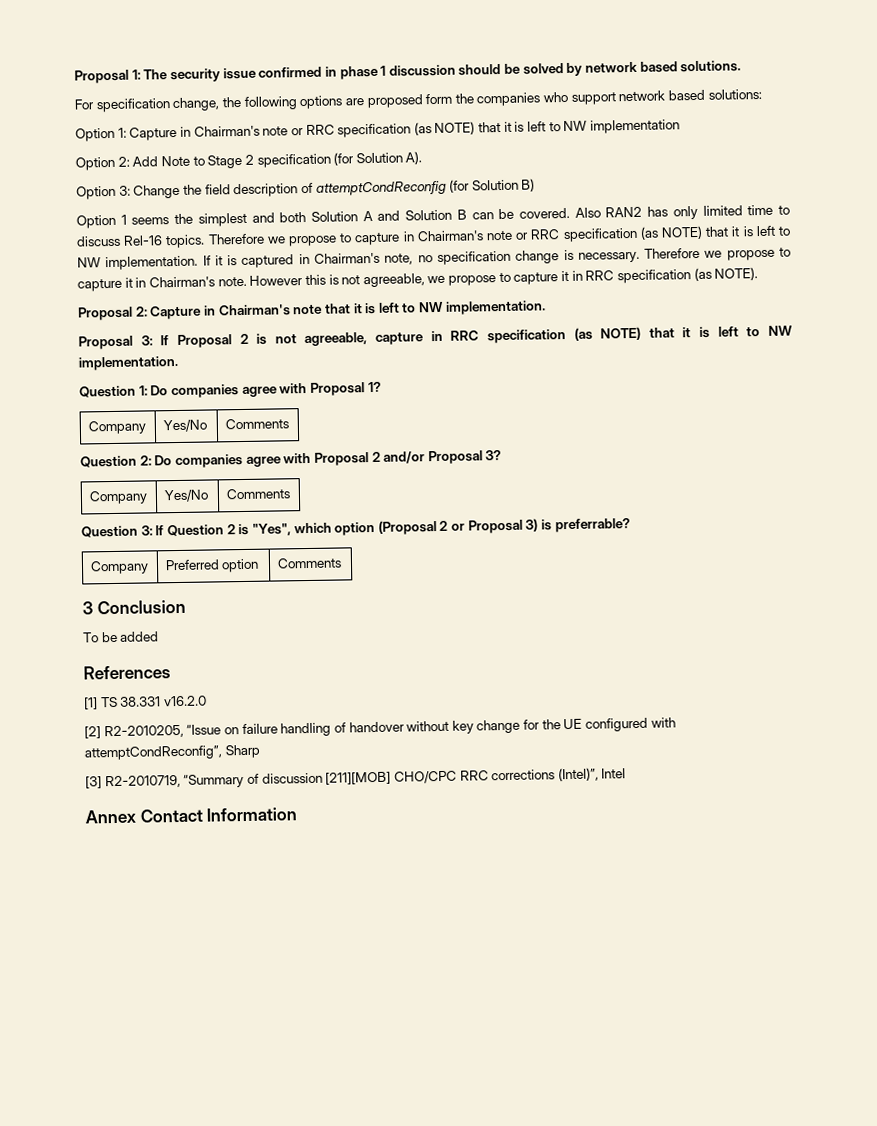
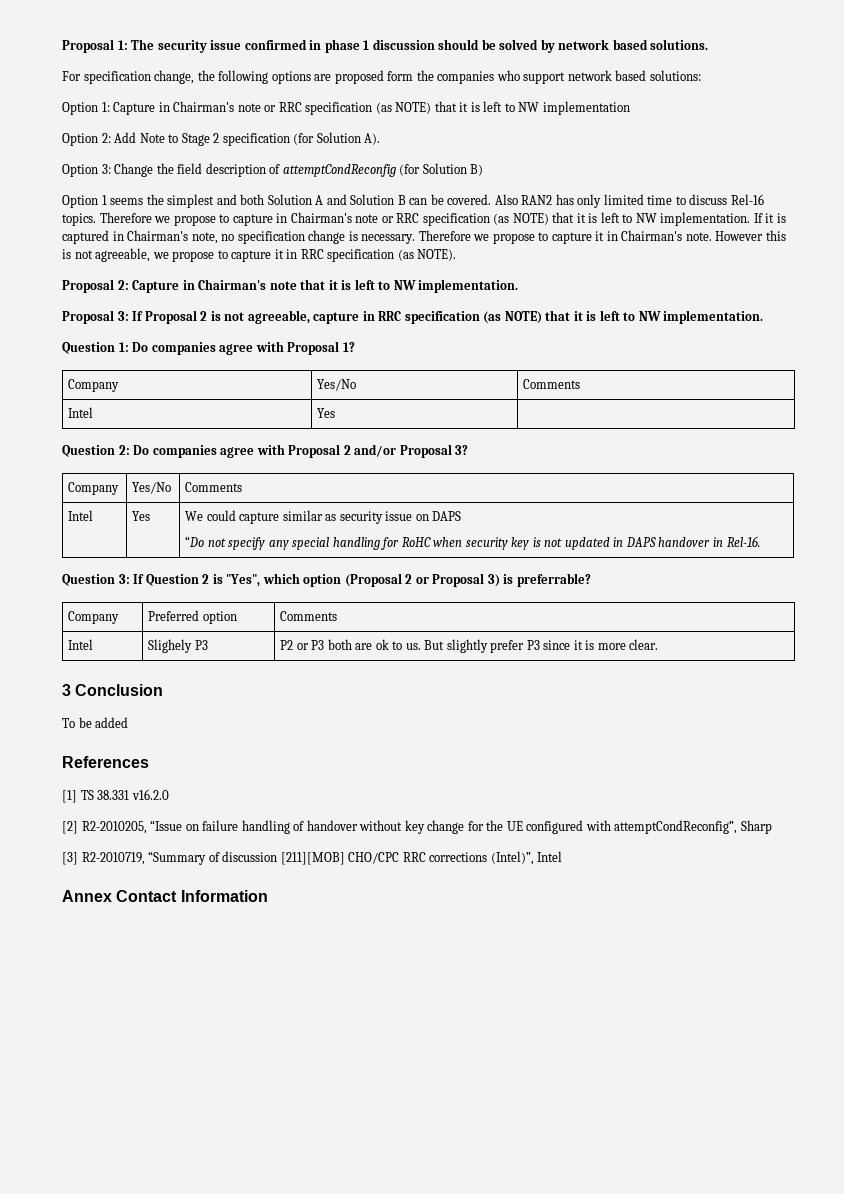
(289, 424) none -> [68,407,94,418] [317,408,336,418] // Intel | Yes |
(290, 494) none -> [68,510,94,521] [132,511,151,521] [185,510,462,524] [185,536,760,550] // Intel | Yes | We could capture similar as security issue on DAPS // “Do not specify any special handling for RoHC when security key is not updated in DAPS handover in Rel-16.
(342, 563) none -> [68,639,94,650] [148,639,208,653] [280,639,659,653] // Intel | Slighely P3 | P2 or P3 both are ok to us. But slightly prefer P3 since it is more clear.

